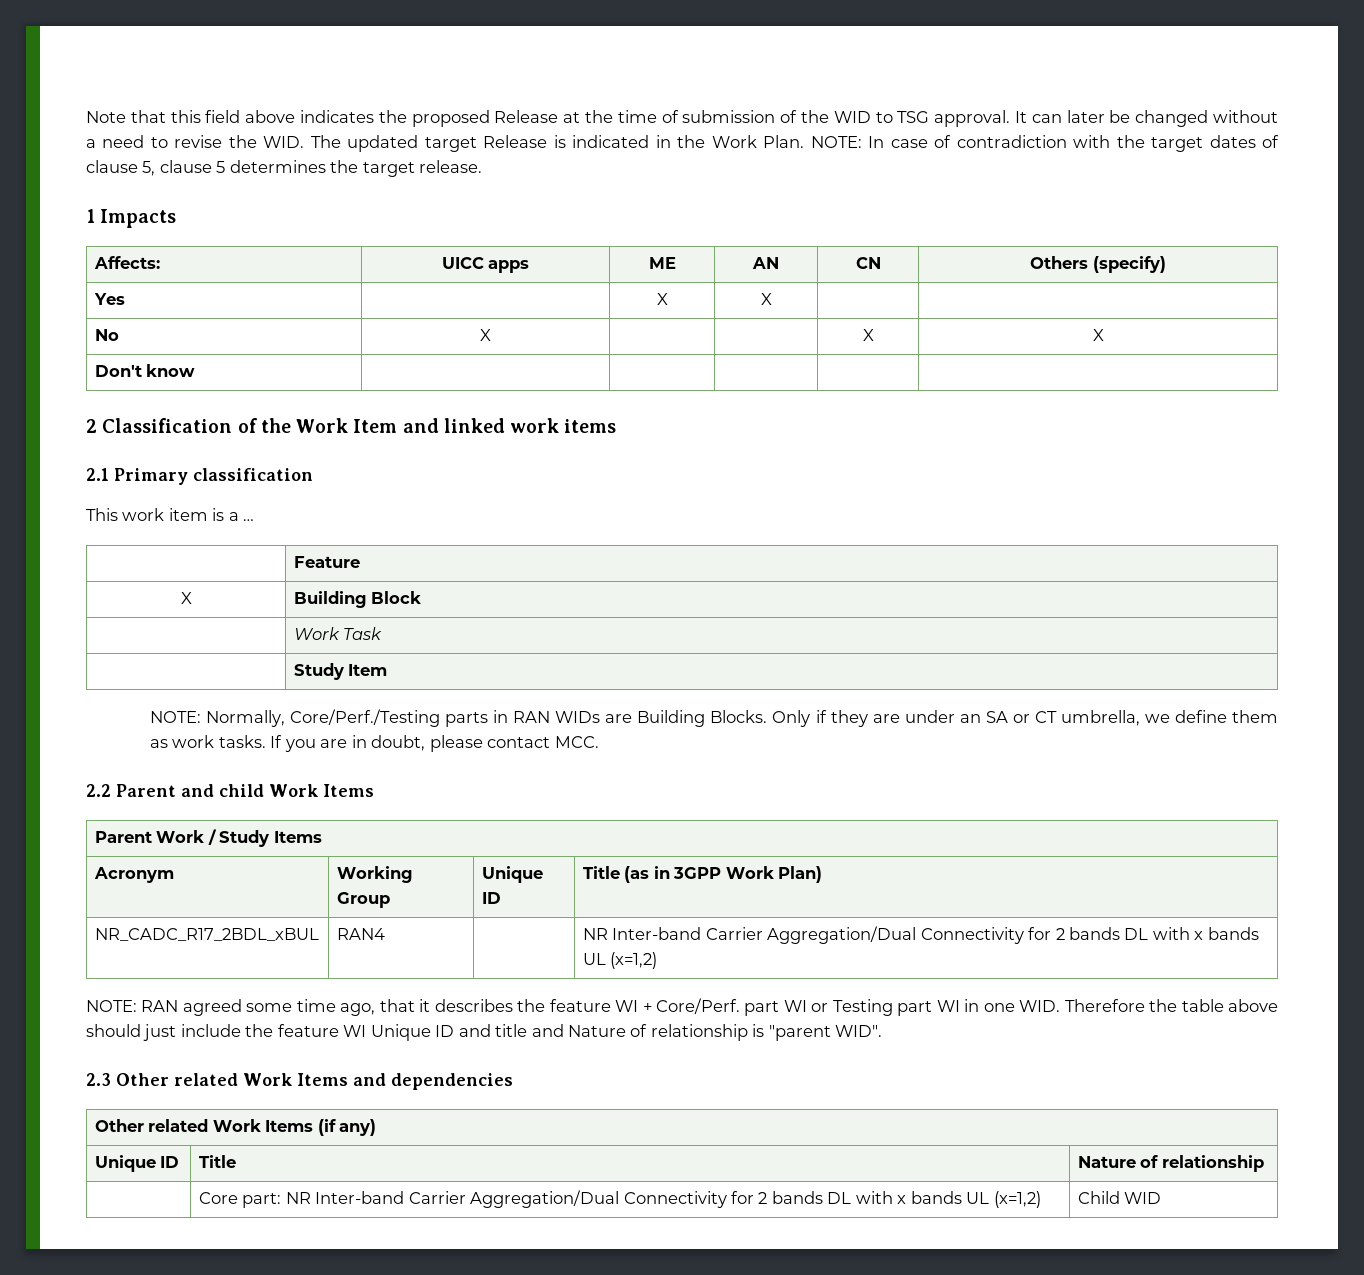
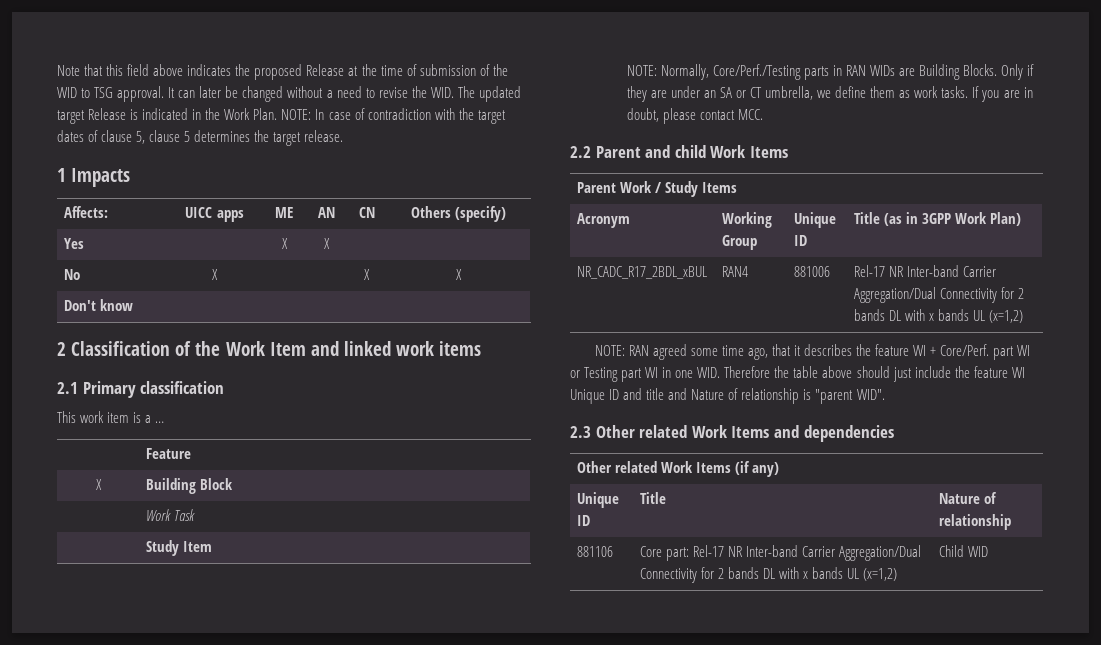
(385, 934) | -> [794,266,831,277] [854,265,886,277] 881006 | Rel-17
(1264, 1163) none -> [577,546,614,557] 881106
(282, 1200) none -> [693,545,725,557] Rel-17

